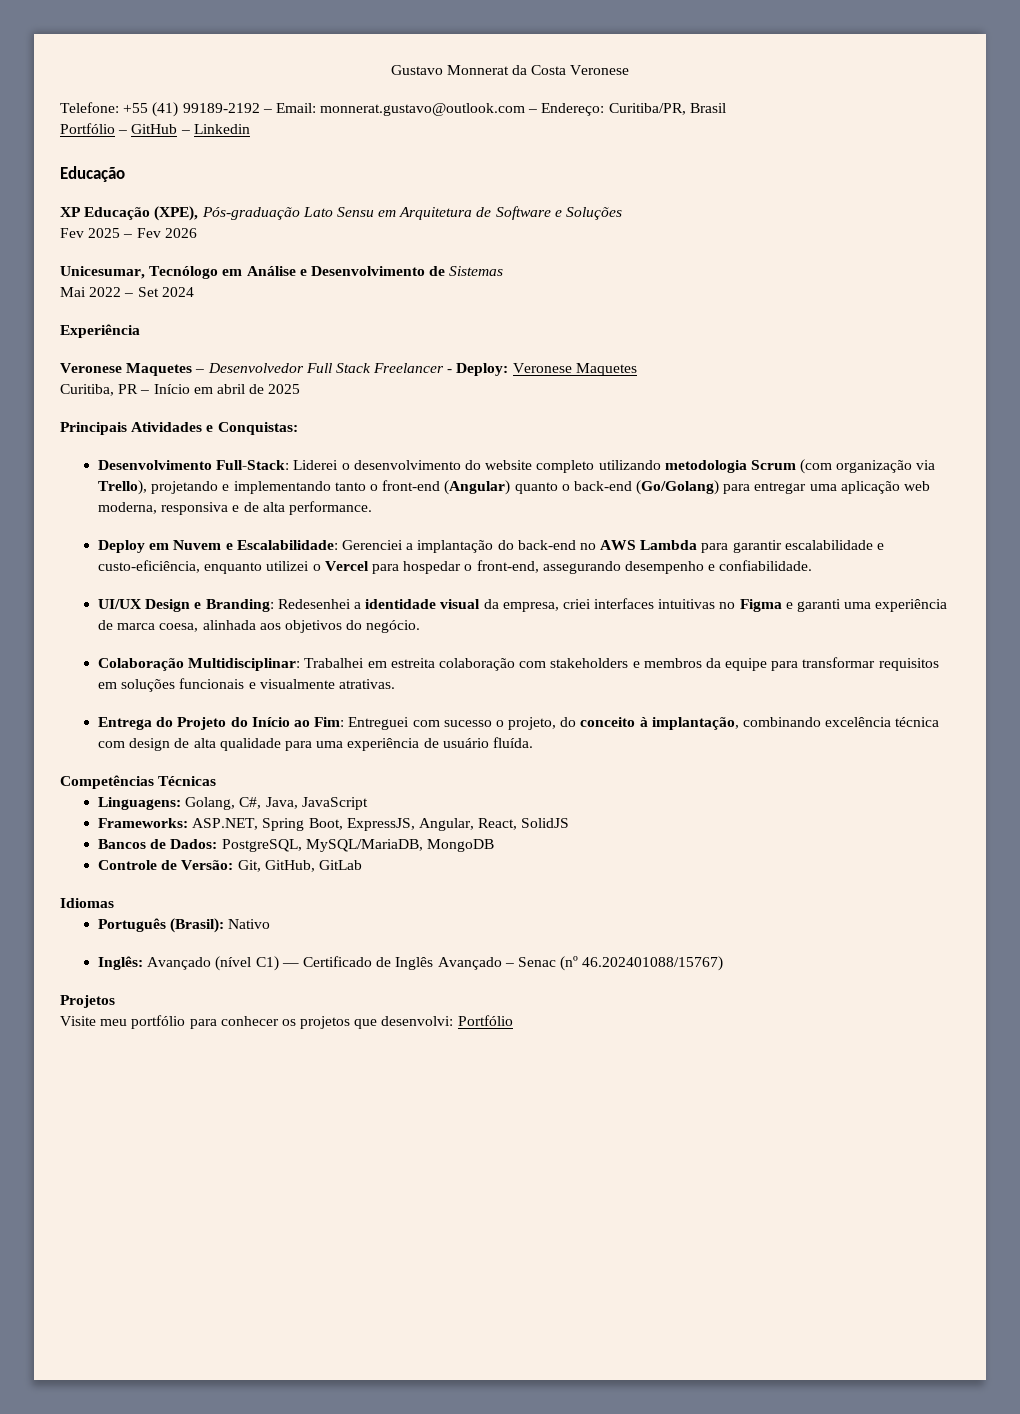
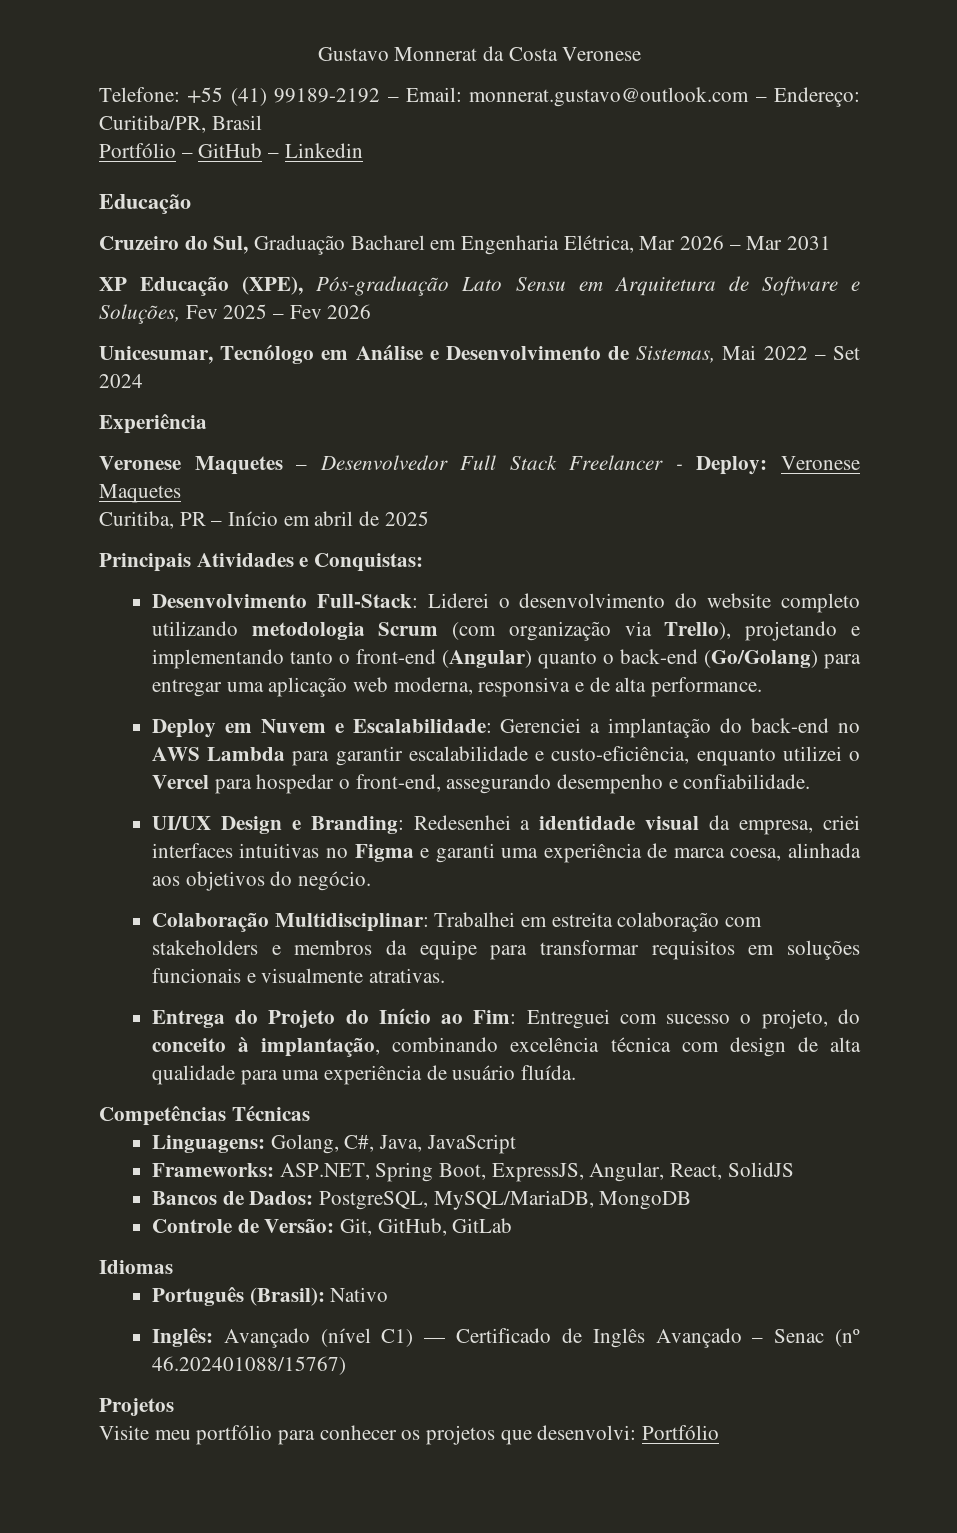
(125, 174) none -> [99,235,832,255] // Cruzeiro do Sul, Graduação Bacharel em Engenharia Elétrica, Mar 2026 – Mar 2031
[566,207,623,220] Soluções // -> [99,304,180,324] Soluções,
[449,266,504,276] Sistemas // -> [636,346,716,363] Sistemas,

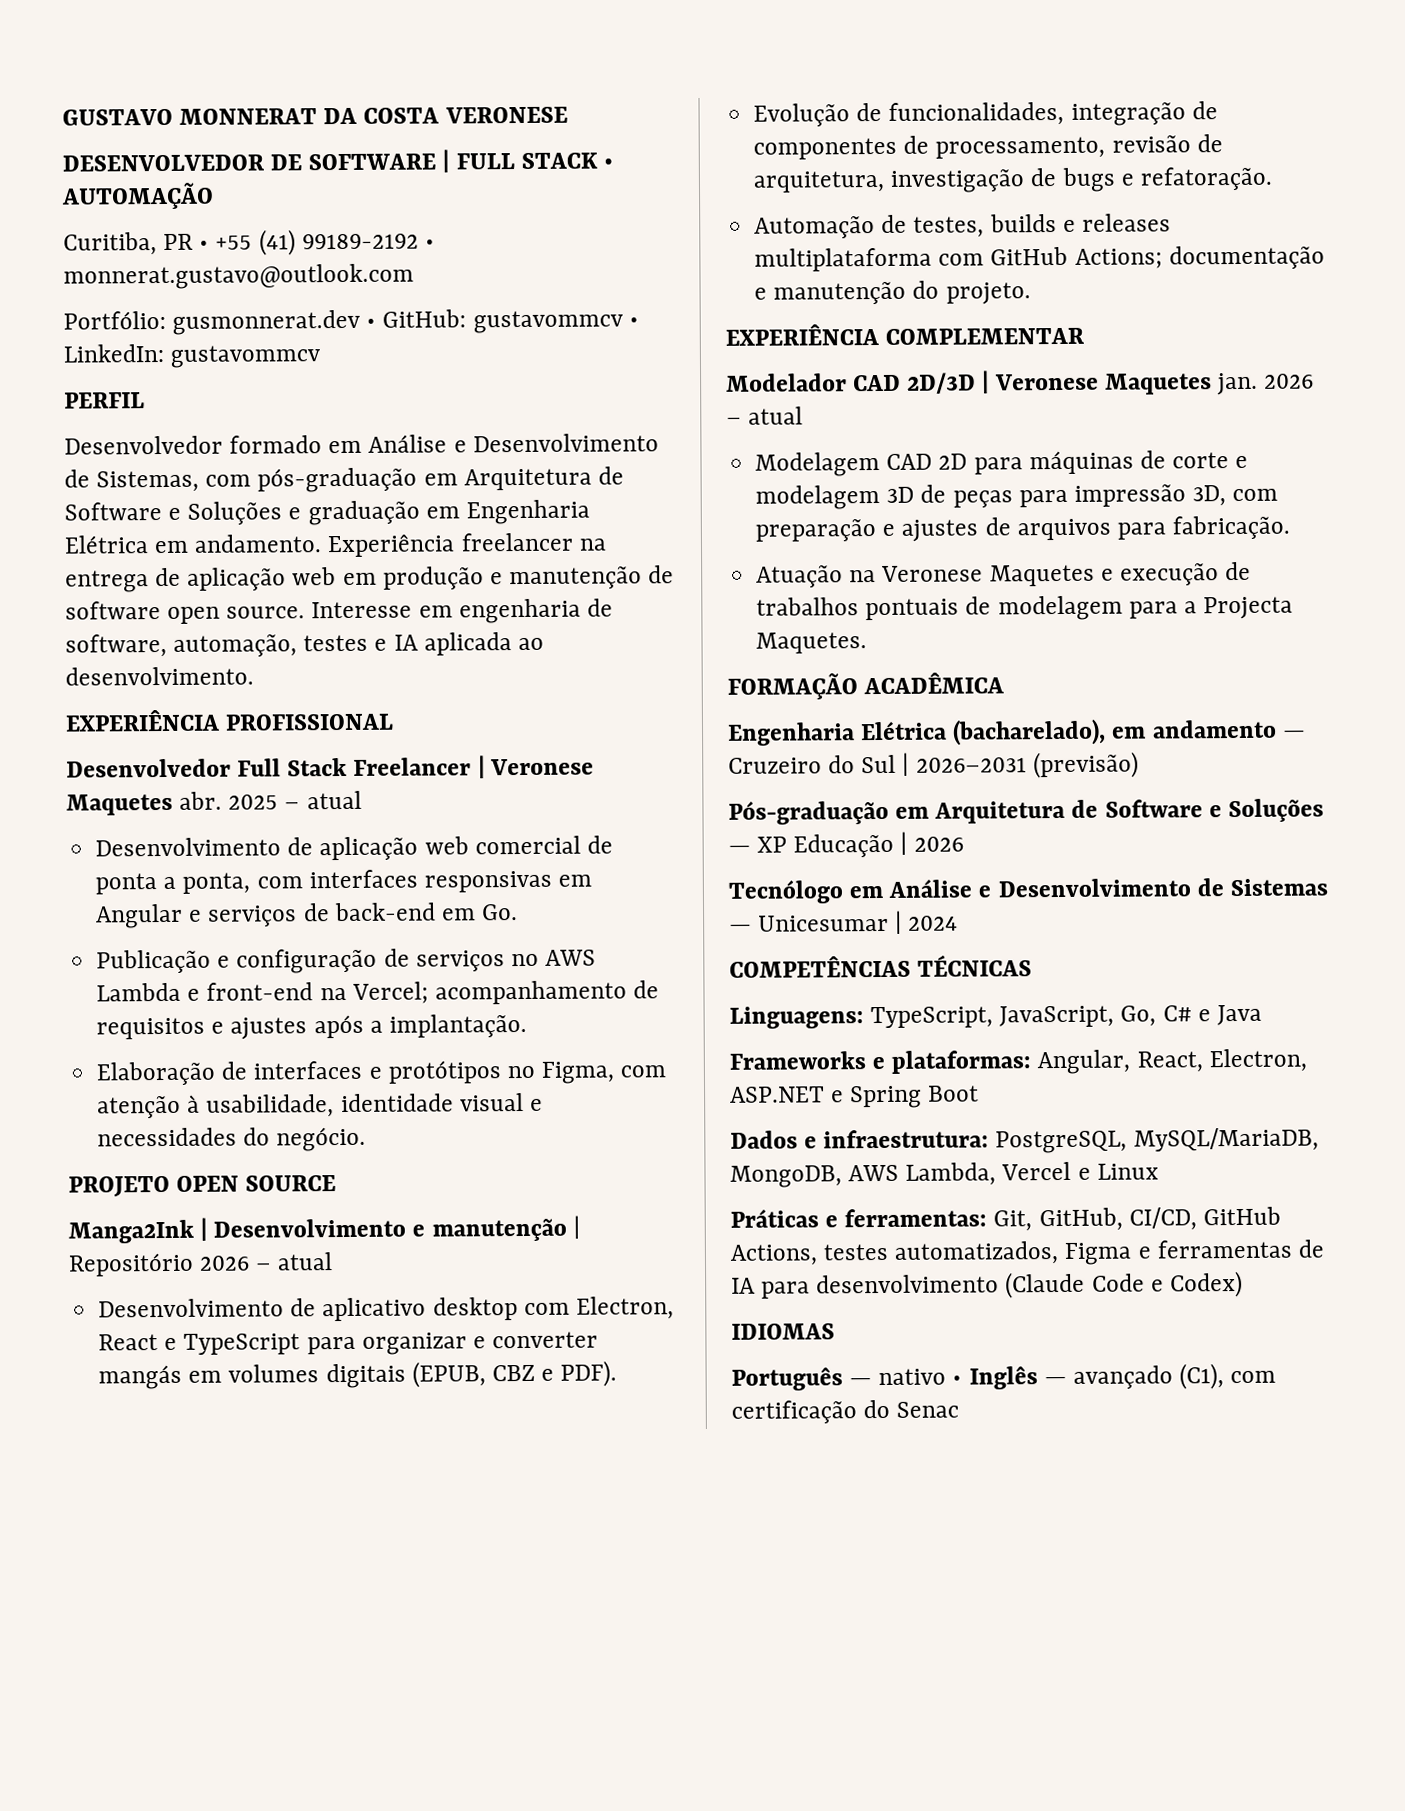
[317,46,642,61] [99,87,180,102] Gustavo Monnerat da Costa Veronese // Telefone: -> [62,106,568,126] [62,149,613,173] [61,182,214,210] [63,232,210,256] GUSTAVO MONNERAT DA COSTA VERONESE // DESENVOLVEDOR DE SOFTWARE | FULL STACK • AUTOMAÇÃO // Curitiba, PR •
[387,87,462,102] – Email: -> [424,239,435,249] •
[755,87,860,107] [99,115,262,133] [99,143,363,158] [99,194,191,214] [99,235,832,255] [99,276,861,296] [99,304,322,324] – Endereço: Curitiba/PR, Brasil // Portfólio – GitHub – Linkedin // Educação // Cruzeiro do Sul, Graduação Bacharel em Engenharia Elétrica, Mar 2026 – Mar 2031 // XP Educação (XPE), Pós-graduação Lato Sensu em Arquitetura de Software e Soluções, Fev 2025 – Fev -> [63,309,639,335] [63,343,321,368] [64,392,145,409] [64,433,659,455] [64,466,624,493] [64,499,590,526] [64,532,607,558] [65,565,675,593] [65,598,613,624] [65,632,544,658] [65,666,254,686] [65,709,395,732] [66,755,594,779] [66,790,362,816] [95,835,613,861] [95,869,593,895] [95,902,519,929] [96,948,597,974] [96,980,660,1005] [96,1013,527,1040] [96,1060,667,1086] [97,1093,543,1119] [97,1126,367,1152] [68,1175,337,1198] [68,1215,580,1244] [68,1252,334,1277] [98,1296,674,1322] [98,1331,599,1355] [98,1360,618,1390] [753,101,1218,127] [753,134,1223,160] [753,166,1273,193] [754,213,1171,239] [754,245,1325,272] [754,280,1031,305] [725,324,1085,346] [726,370,1315,396] [726,406,804,425] [755,450,1249,477] [755,484,1279,510] [755,515,1291,542] [756,561,1252,588] [756,595,1294,621] [756,632,868,654] [727,672,1005,700] [727,718,1306,746] [728,751,1139,779] [728,798,1324,825] [728,831,908,858] // Portfólio: gusmonnerat.dev • GitHub: gustavommcv • LinkedIn: gustavommcv // PERFIL // Desenvolvedor formado em Análise e Desenvolvimento de Sistemas, com pós-graduação em Arquitetura de Software e Soluções e graduação em Engenharia Elétrica em andamento. Experiência freelancer na entrega de aplicação web em produção e manutenção de software open source. Interesse em engenharia de software, automação, testes e IA aplicada ao desenvolvimento. // EXPERIÊNCIA PROFISSIONAL // Desenvolvedor Full Stack Freelancer | Veronese Maquetes abr. 2025 – atual // Desenvolvimento de aplicação web comercial de ponta a ponta, com interfaces responsivas em Angular e serviços de back-end em Go. // Publicação e configuração de serviços no AWS Lambda e front-end na Vercel; acompanhamento de requisitos e ajustes após a implantação. // Elaboração de interfaces e protótipos no Figma, com atenção à usabilidade, identidade visual e necessidades do negócio. // PROJETO OPEN SOURCE // Manga2Ink | Desenvolvimento e manutenção | Repositório 2026 – atual // Desenvolvimento de aplicativo desktop com Electron, React e TypeScript para organizar e converter mangás em volumes digitais (EPUB, CBZ e PDF). // Evolução de funcionalidades, integração de componentes de processamento, revisão de arquitetura, investigação de bugs e refatoração. // Automação de testes, builds e releases multiplataforma com GitHub Actions; documentação e manutenção do projeto. // EXPERIÊNCIA COMPLEMENTAR // Modelador CAD 2D/3D | Veronese Maquetes jan. 2026 – atual // Modelagem CAD 2D para máquinas de corte e modelagem 3D de peças para impressão 3D, com preparação e ajustes de arquivos para fabricação. // Atuação na Veronese Maquetes e execução de trabalhos pontuais de modelagem para a Projecta Maquetes. // FORMAÇÃO ACADÊMICA // Engenharia Elétrica (bacharelado), em andamento — Cruzeiro do Sul | 2026–2031 (previsão) // Pós-graduação em Arquitetura de Software e Soluções — XP Educação |
[99,346,213,364] Unicesumar, -> (964, 844) none
[636,345,860,363] [99,374,143,388] [99,414,207,434] [99,455,860,475] [99,484,181,503] [99,511,429,529] [99,553,424,572] [151,593,860,613] [151,621,860,641] [151,649,861,669] [151,677,762,697] [151,718,861,738] [151,746,861,766] [151,774,811,794] [151,815,860,835] [151,843,862,863] [151,871,371,891] [151,912,762,932] [151,940,860,960] [151,968,445,983] [151,1008,861,1029] [151,1036,861,1057] [151,1065,576,1085] [99,1105,310,1126] [151,1134,516,1154] [151,1162,794,1182] [151,1190,692,1210] [151,1218,513,1236] [99,1260,173,1274] [151,1287,389,1306] [151,1328,861,1348] [151,1356,346,1375] [99,1398,174,1416] [99,1425,720,1445] Sistemas, Mai 2022 – Set 2024 // Experiência // Veronese Maquetes – Desenvolvedor Full Stack Freelancer - Deploy: Veronese Maquetes // Curitiba, PR – Início em abril de 2025 // Principais Atividades e Conquistas: // Desenvolvimento Full-Stack: Liderei o desenvolvimento do website completo utilizando metodologia Scrum (com organização via Trello), projetando e implementando tanto o front-end (Angular) quanto o back-end (Go/Golang) para entregar uma aplicação web moderna, responsiva e de alta performance. // Deploy em Nuvem e Escalabilidade: Gerenciei a implantação do back-end no AWS Lambda para garantir escalabilidade e custo-eficiência, enquanto utilizei o Vercel para hospedar o front-end, assegurando desempenho e confiabilidade. // UI/UX Design e Branding: Redesenhei a identidade visual da empresa, criei interfaces intuitivas no Figma e garanti uma experiência de marca coesa, alinhada aos objetivos do negócio. // Colaboração Multidisciplinar: Trabalhei em estreita colaboração com stakeholders e membros da equipe para transformar requisitos em soluções funcionais e visualmente atrativas. // Entrega do Projeto do Início ao Fim: Entreguei com sucesso o projeto, do conceito à implantação, combinando excelência técnica com design de alta qualidade para uma experiência de usuário fluída. // Competências Técnicas // Linguagens: Golang, C#, Java, JavaScript // Frameworks: ASP.NET, Spring Boot, ExpressJS, Angular, React, SolidJS // Bancos de Dados: PostgreSQL, MySQL/MariaDB, MongoDB // Controle de Versão: Git, GitHub, GitLab // Idiomas // Português (Brasil): Nativo // Inglês: Avançado (nível C1) — Certificado de Inglês Avançado – Senac (nº 46.202401088/15767) // Projetos // Visite meu portfólio para conhecer os projetos que desenvolvi: Portfólio -> [1229,878,1328,897] [729,910,959,934] [729,954,1033,978] [729,1004,1262,1029] [729,1048,1307,1075] [730,1085,980,1109] [730,1127,1319,1154] [730,1161,1159,1188] [730,1206,1281,1232] [730,1239,1324,1266] [731,1270,1243,1299] [731,1323,835,1340] [731,1363,1277,1391] [731,1399,960,1424] Sistemas — Unicesumar | 2024 // COMPETÊNCIAS TÉCNICAS // Linguagens: TypeScript, JavaScript, Go, C# e Java // Frameworks e plataformas: Angular, React, Electron, ASP.NET e Spring Boot // Dados e infraestrutura: PostgreSQL, MySQL/MariaDB, MongoDB, AWS Lambda, Vercel e Linux // Práticas e ferramentas: Git, GitHub, CI/CD, GitHub Actions, testes automatizados, Figma e ferramentas de IA para desenvolvimento (Claude Code e Codex) // IDIOMAS // Português — nativo • Inglês — avançado (C1), com certificação do Senac

